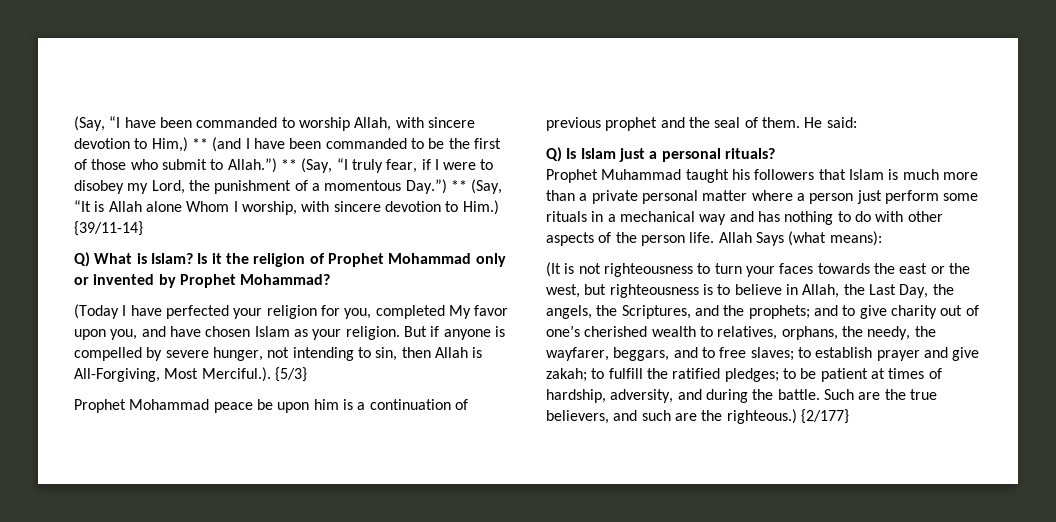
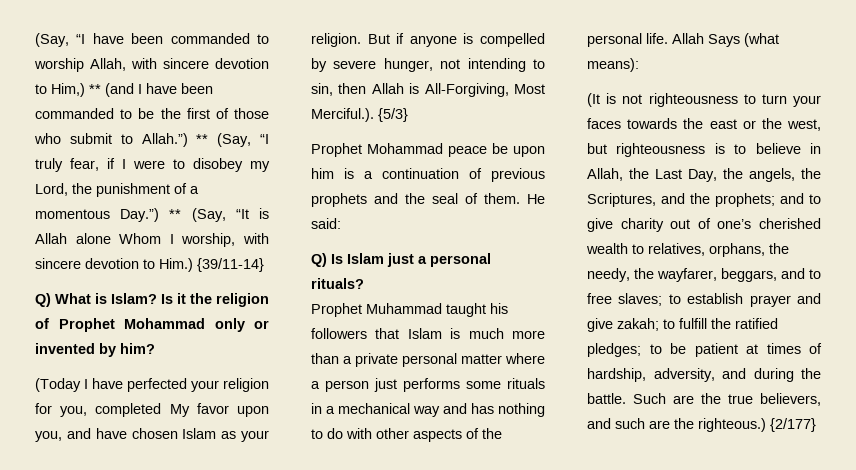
[179,274,331,288] Prophet Mohammad? -> [120,343,155,354] him?
[605,117,658,131] prophet -> [311,193,367,207] prophets
[884,190,939,204] perform -> [403,378,460,392] performs
[640,235,685,246] person -> [587,33,642,47] personal

